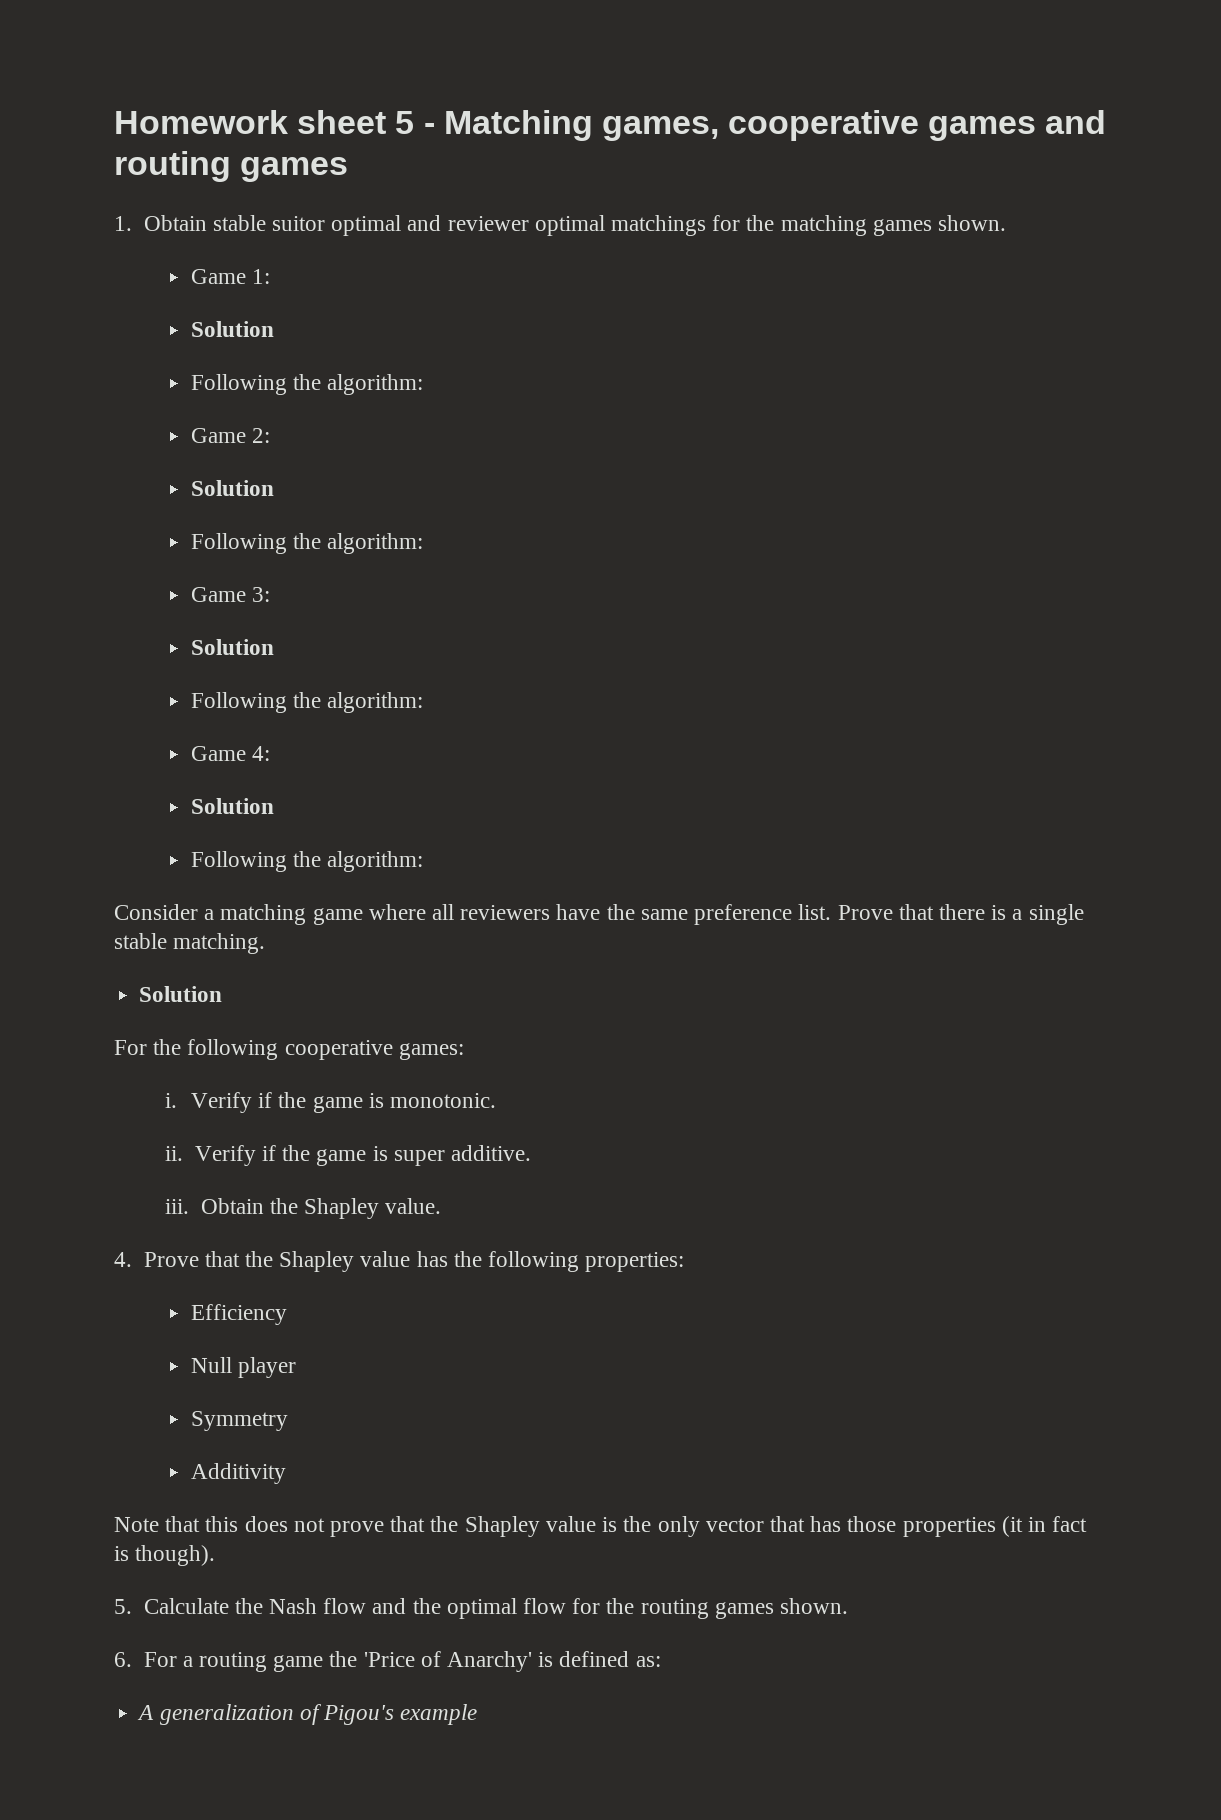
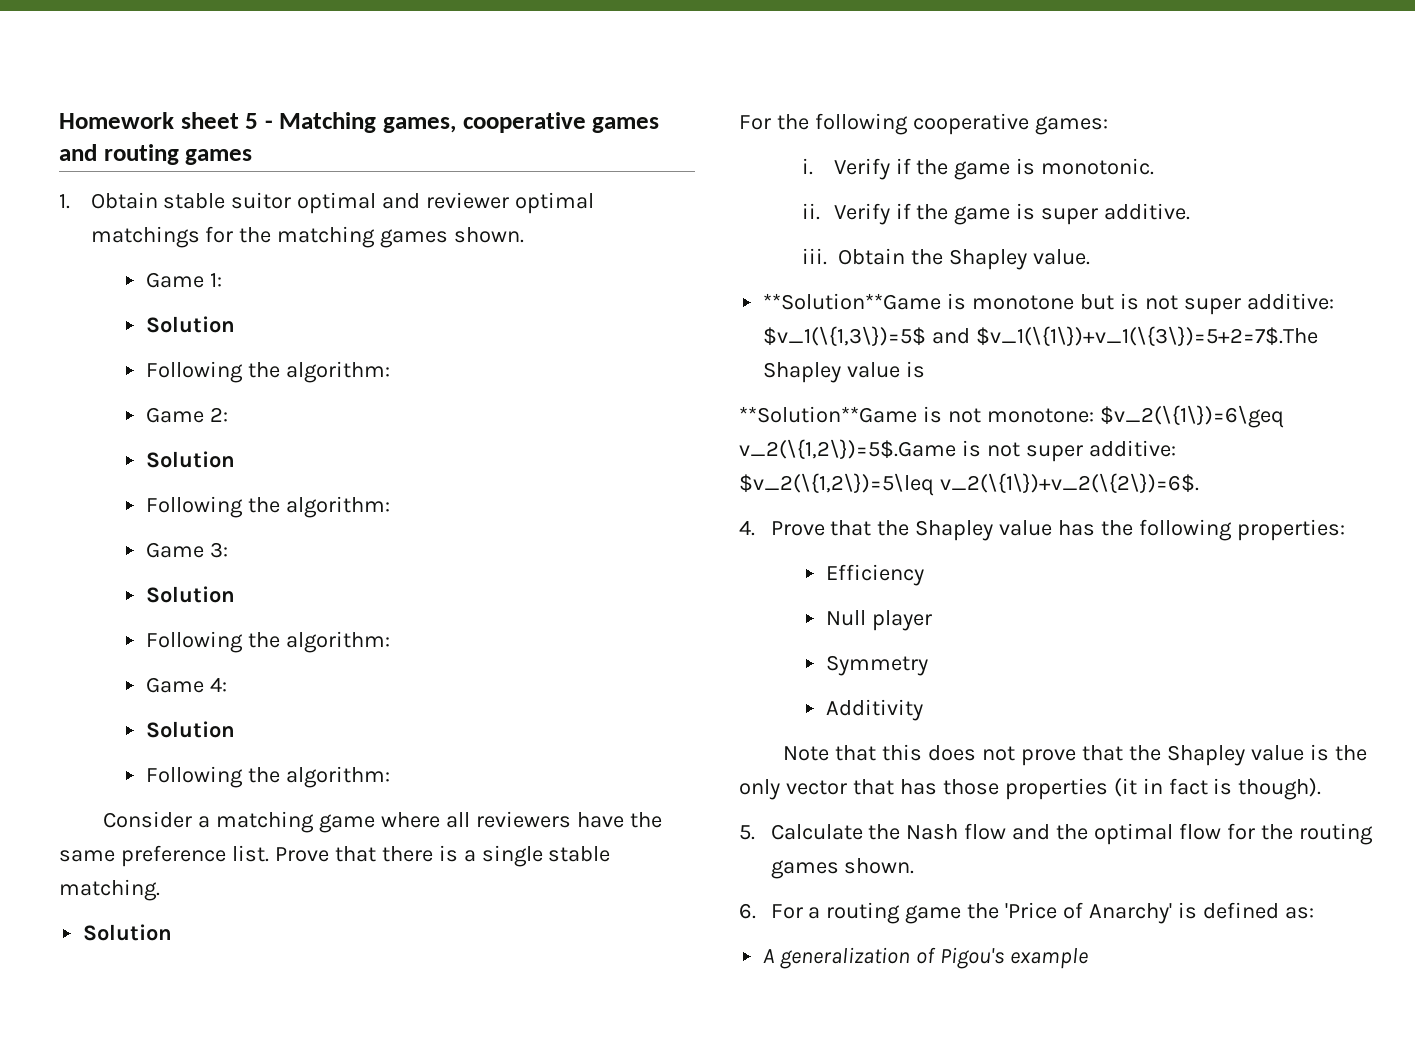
(442, 1206) none -> [763,293,1334,315] [763,326,1319,347] [763,361,926,383] [739,405,1284,428] [739,439,1176,462] [739,473,1199,496] // **Solution**Game is monotone but is not super additive: $v_1(\{1,3\})=5$ and $v_1(\{1\})+v_1(\{3\})=5+2=7$.The Shapley value is // **Solution**Game is not monotone: $v_2(\{1\})=6\geq v_2(\{1,2\})=5$.Game is not super additive: $v_2(\{1,2\})=5\leq v_2(\{1\})+v_2(\{2\})=6$.

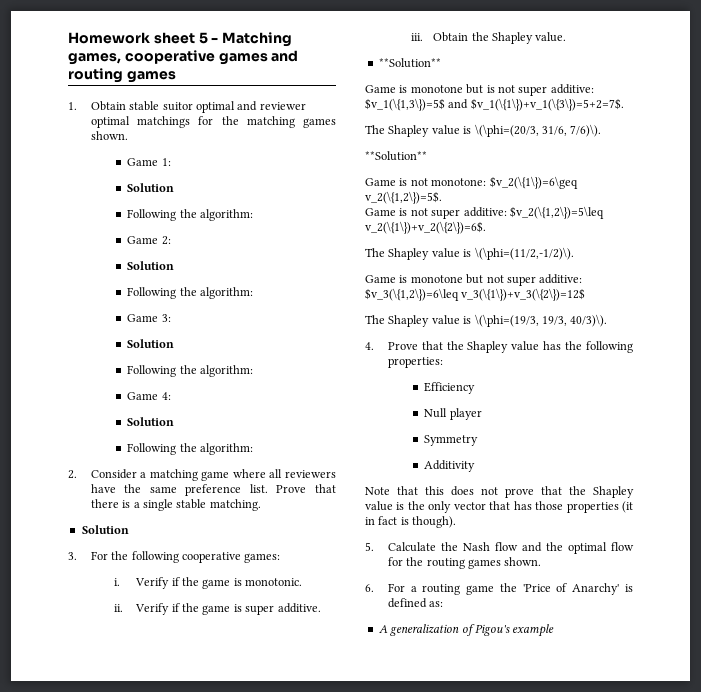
(391, 777) none -> [68,470,77,479] 2.
(173, 932) none -> [68,552,77,560] 3.
[763,293,942,310] **Solution**Game -> [378,58,441,68] [365,85,396,93] **Solution** // Game
[976,326,1319,347] [763,361,926,383] [739,406,917,423] $v_1(\{1\})+v_1(\{3\})=5+2=7$.The Shapley value is // **Solution**Game -> [470,98,624,111] [365,124,602,137] [365,151,427,161] [365,178,396,186] $v_1(\{1\})+v_1(\{3\})=5+2=7$. // The Shapley value is \(\phi=(20/3, 31/6, 7/6)\). // **Solution** // Game
[739,439,956,460] v_2(\{1,2\})=5$.Game -> [365,191,442,204] [365,208,396,216] v_2(\{1,2\})=5$. // Game
(1199, 483) none -> [365,247,574,260] [365,274,583,286] [365,288,586,301] [365,314,608,327] // The Shapley value is \(\phi=(11/2,-1/2)\). // Game is monotone but not super additive: $v_3(\{1,2\})=6\leq v_3(\{1\})+v_3(\{2\})=12$ // The Shapley value is \(\phi=(19/3, 19/3, 40/3)\).

